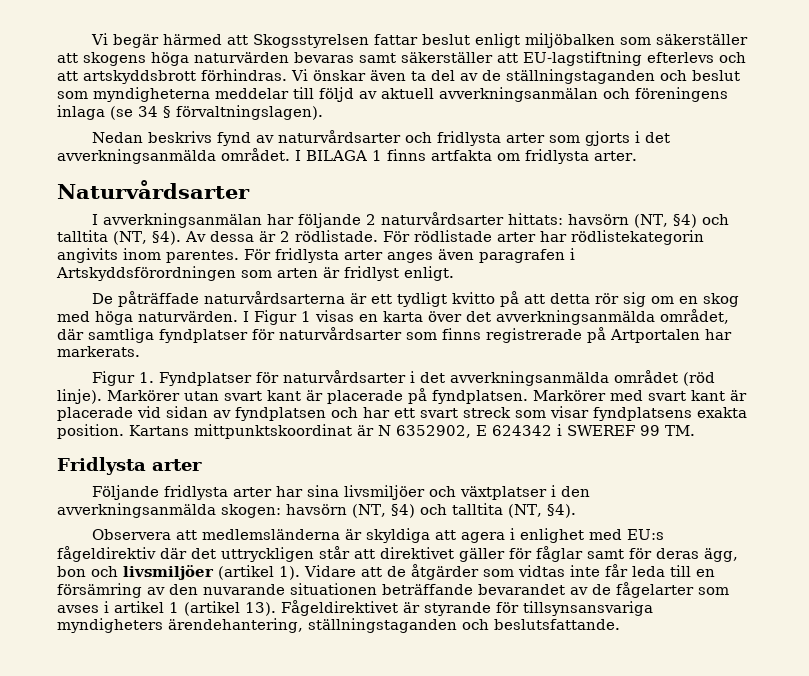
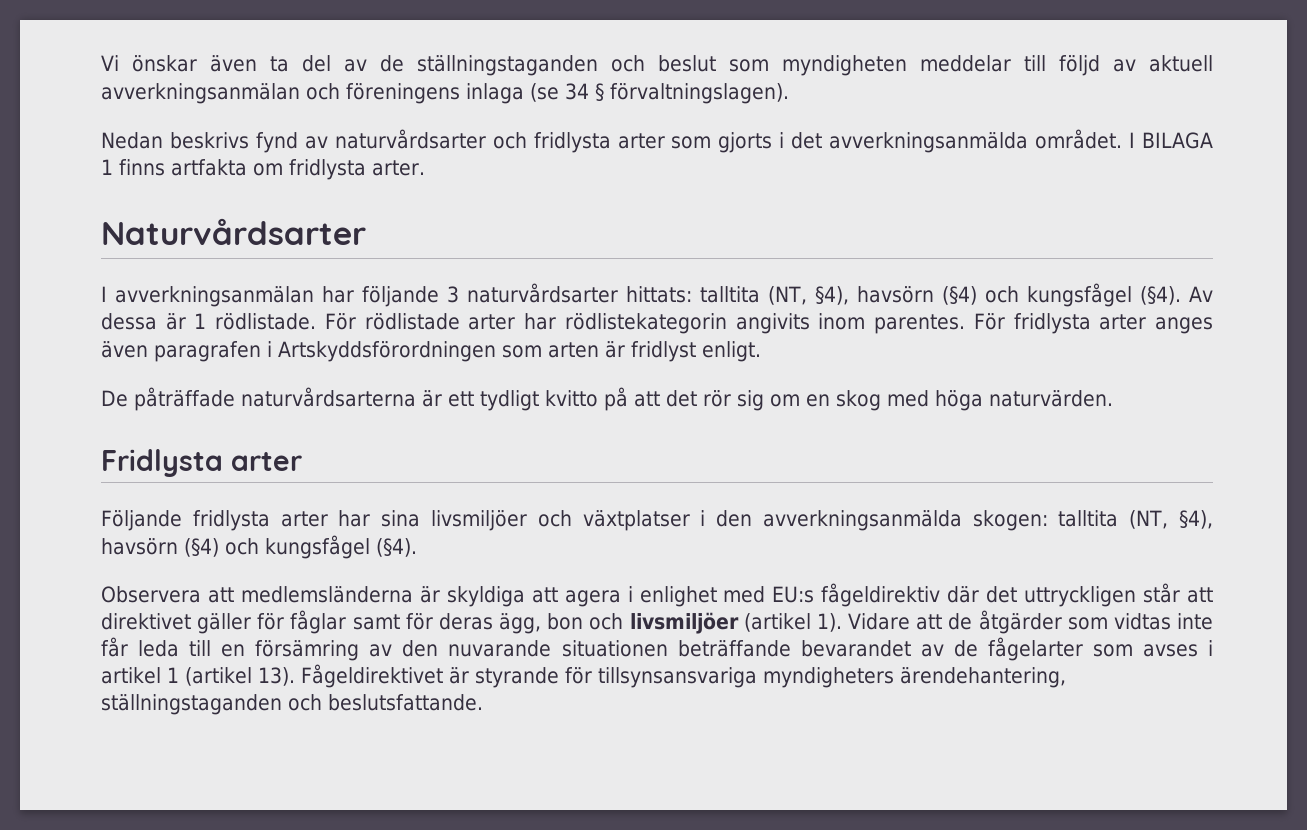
[91,33,749,48] [57,51,746,66] [57,69,308,84] Vi begär härmed att Skogsstyrelsen fattar beslut enligt miljöbalken som säkerställer att skogens höga naturvärden bevaras samt säkerställer att EU-lagstiftning efterlevs och att artskyddsbrott förhindras. Vi -> [101,55,119,71] Vi
[93,87,210,102] myndigheterna -> [782,55,907,76] myndigheten
[366,214,377,225] 2 -> [447,286,460,303] 3
[568,214,730,228] [57,230,181,245] havsörn (NT, §4) och talltita (NT, §4). -> [700,283,1182,307] talltita (NT, §4), havsörn (§4) och kungsfågel (§4).
[279,231,290,242] 2 -> [194,313,207,329] 1
[550,293,591,304] detta -> [666,390,697,407] det
[243,309,729,325] [57,327,732,343] [57,346,140,357] [92,370,716,386] [57,388,747,404] [57,406,747,421] [57,424,695,439] I Figur 1 visas en karta över det avverkningsanmälda området, där samtliga fyndplatser för naturvårdsarter som finns registrerade på Artportalen har markerats. // Figur 1. Fyndplatser för naturvårdsarter i det avverkningsanmälda området (röd linje). Markörer utan svart kant är placerade på fyndplatsen. Markörer med svart kant är placerade vid sidan av fyndplatsen och har ett svart streck som visar fyndplatsens exakta position. Kartans mittpunktskoordinat är N 6352902, E 624342 i SWEREF 99 TM. -> (1113, 398) none
[286,503,576,518] havsörn (NT, §4) och talltita (NT, §4). -> [1058,510,1213,529] [101,535,417,559] talltita (NT, §4), havsörn (§4) och kungsfågel (§4).

